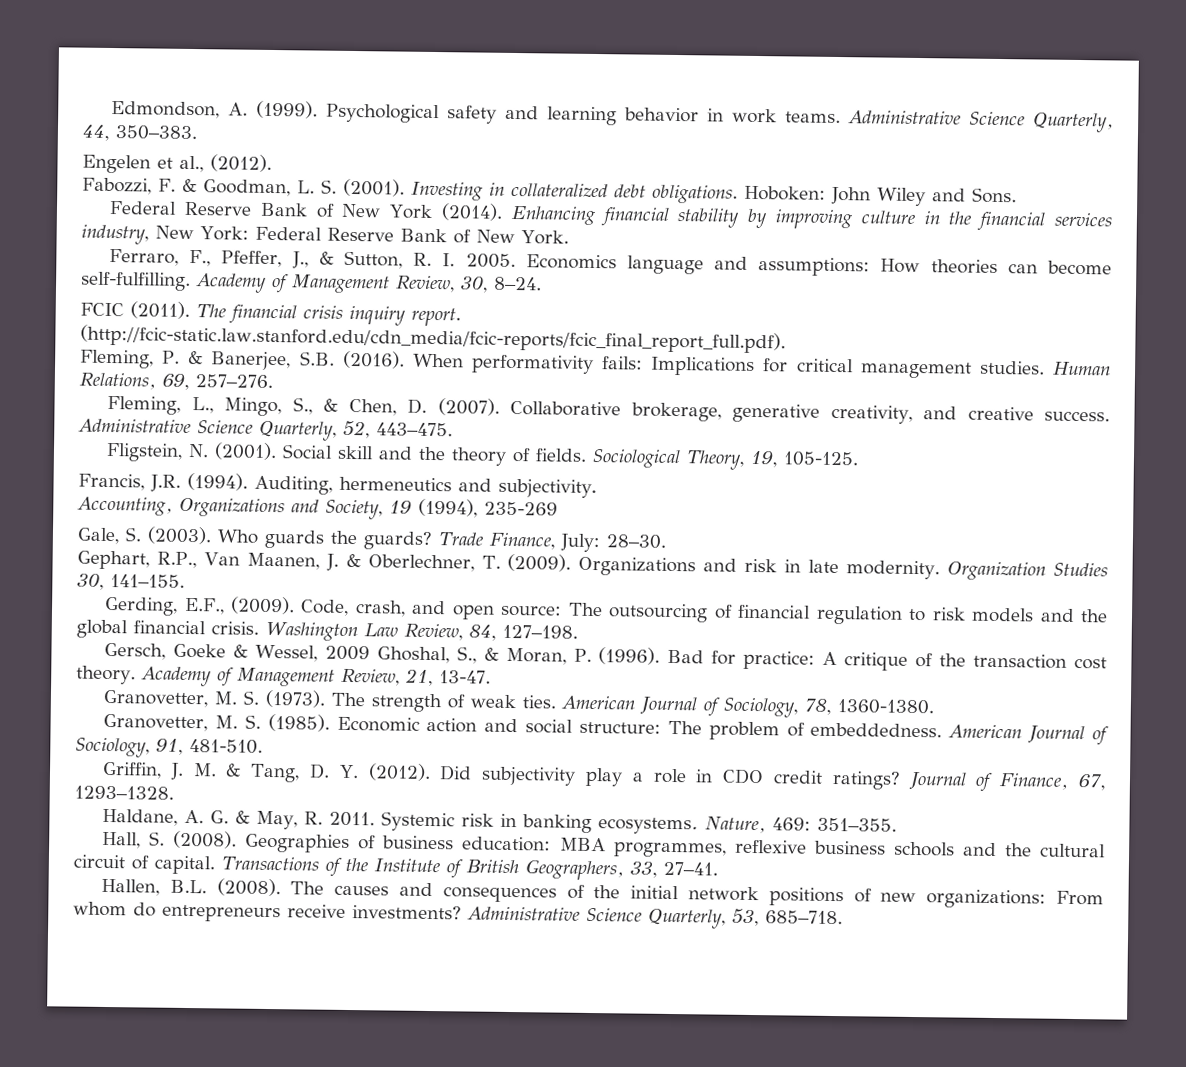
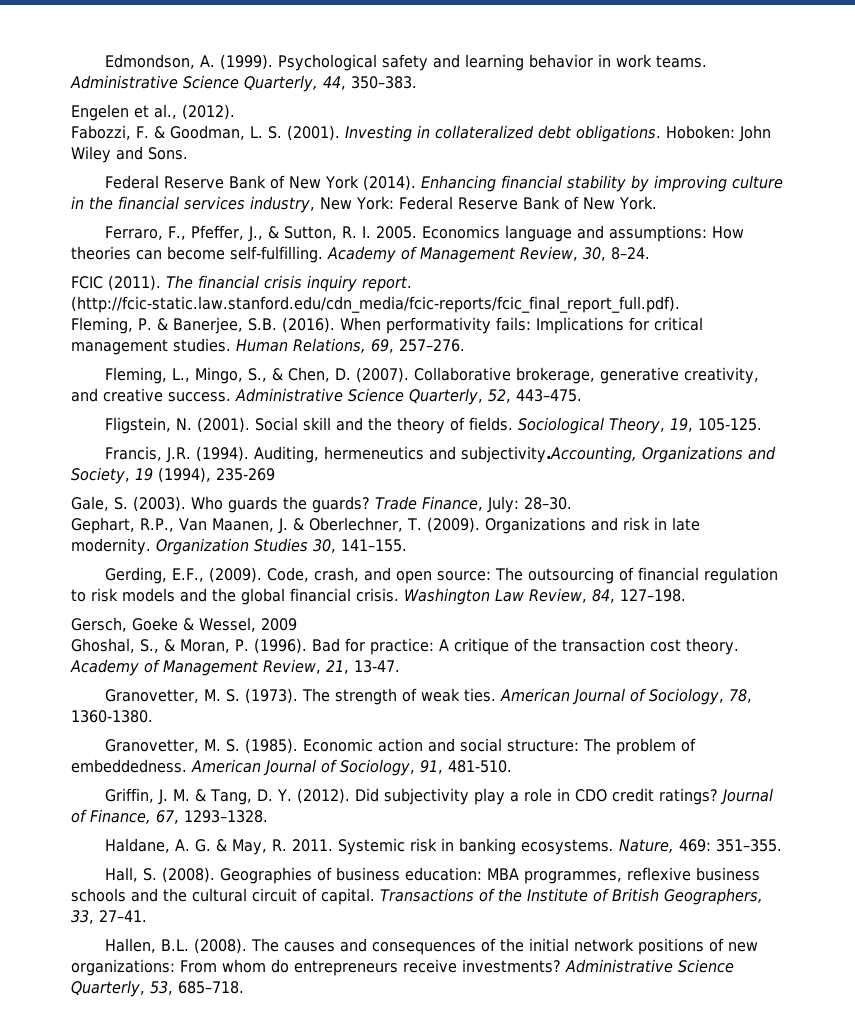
[498,478,597,499] [77,496,173,516] subjectivity. // Accounting, -> [460,446,637,463] subjectivity.Accounting,
(370, 653) none -> (297, 624) //

